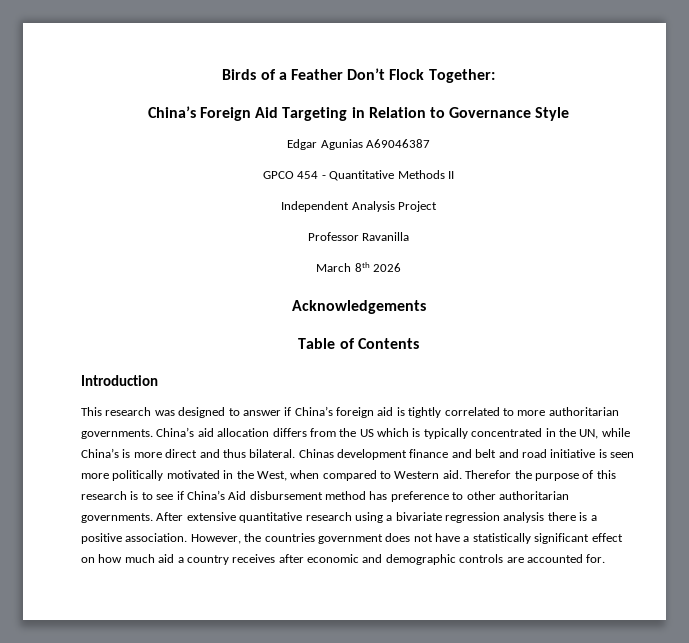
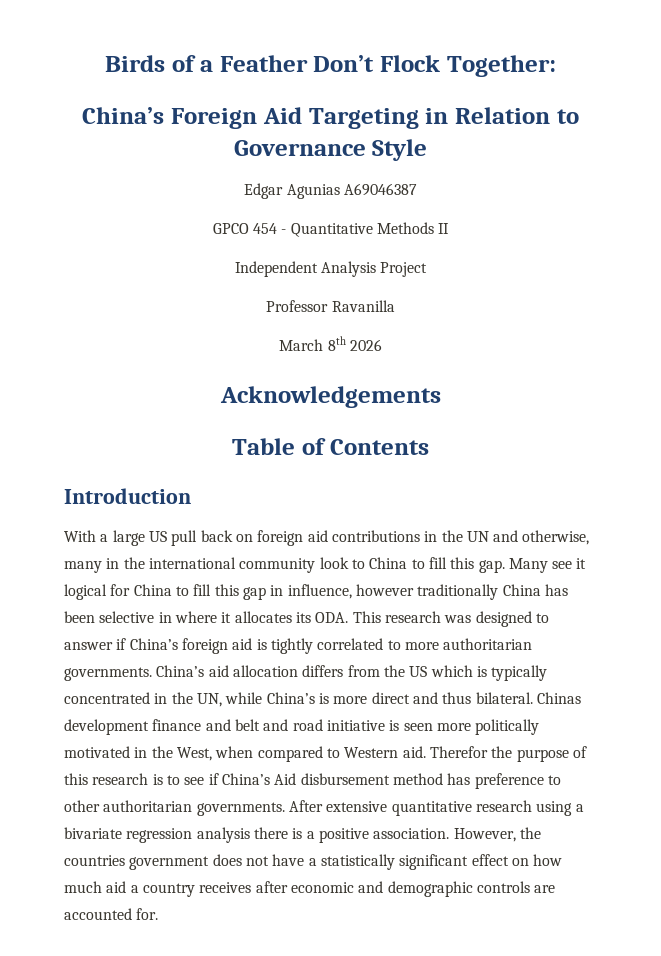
(158, 380) none -> [64,530,590,546] [64,557,587,573] [64,584,568,600] [64,611,349,623] With a large US pull back on foreign aid contributions in the UN and otherwise, many in the international community look to China to fill this gap. Many see it logical for China to fill this gap in influence, however traditionally China has been selective in where it allocates its ODA.

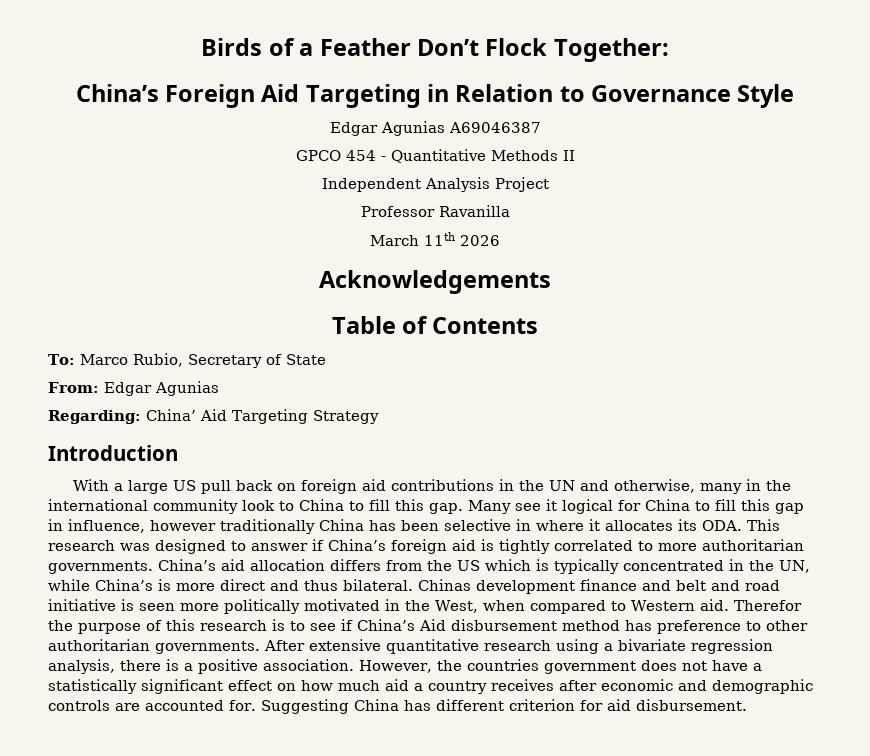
[327,336,346,351] 8th -> [424,232,455,246] 11th
(429, 447) none -> [48,353,326,368] [48,381,219,396] [48,409,379,424] // To: Marco Rubio, Secretary of State // From: Edgar Agunias // Regarding: China’ Aid Targeting Strategy
[196,827,250,843] analysis -> [48,659,115,674] analysis,
(159, 914) none -> [260,699,747,714] Suggesting China has different criterion for aid disbursement.

